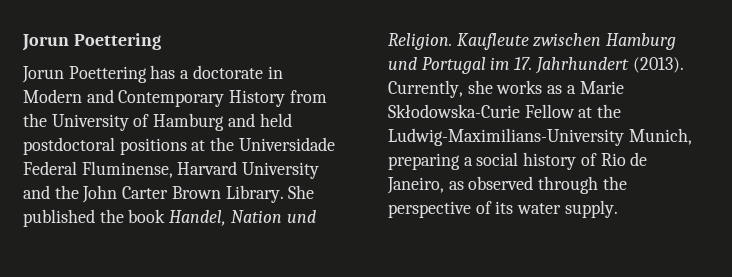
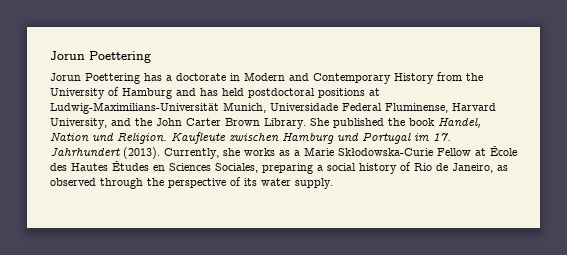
(255, 120) none -> [200,88,218,96] has
[210,137,235,151] the -> [50,102,266,114] Ludwig-Maximilians-Universität Munich,
[242,162,320,179] University -> [50,118,107,129] University,
[597,104,622,118] [388,128,692,146] the Ludwig-Maximilians-University Munich, -> [490,146,517,156] [50,161,258,173] École des Hautes Études en Sciences Sociales,

